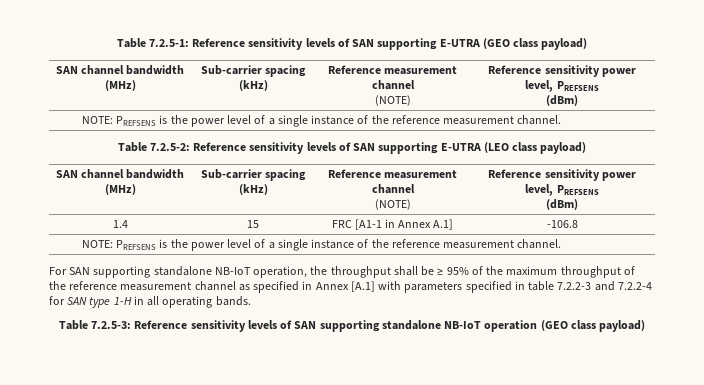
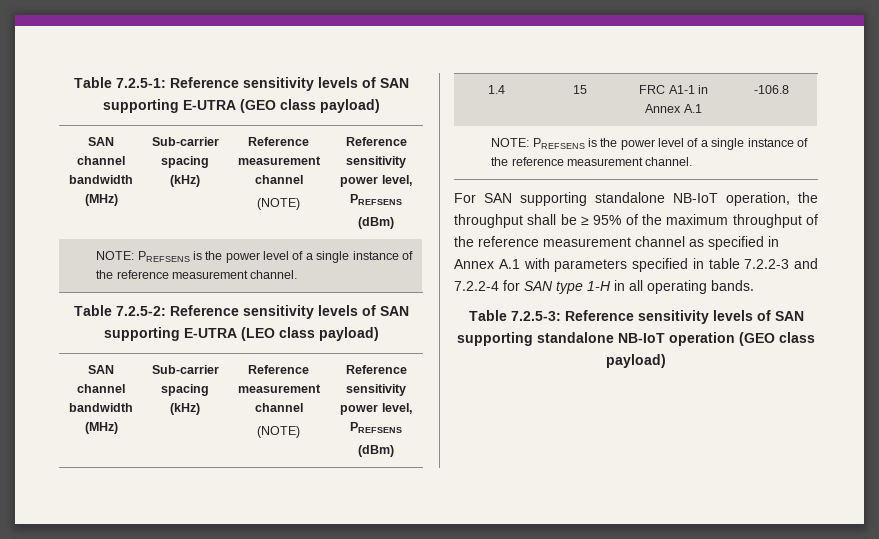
[354,219,454,230] [A1-1 in Annex A.1] -> [668,85,708,94] [645,104,702,113] A1-1 in Annex A.1
[350,281,375,292] [A.1] -> [498,259,520,269] A.1

